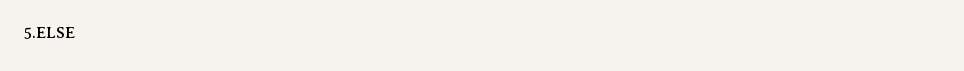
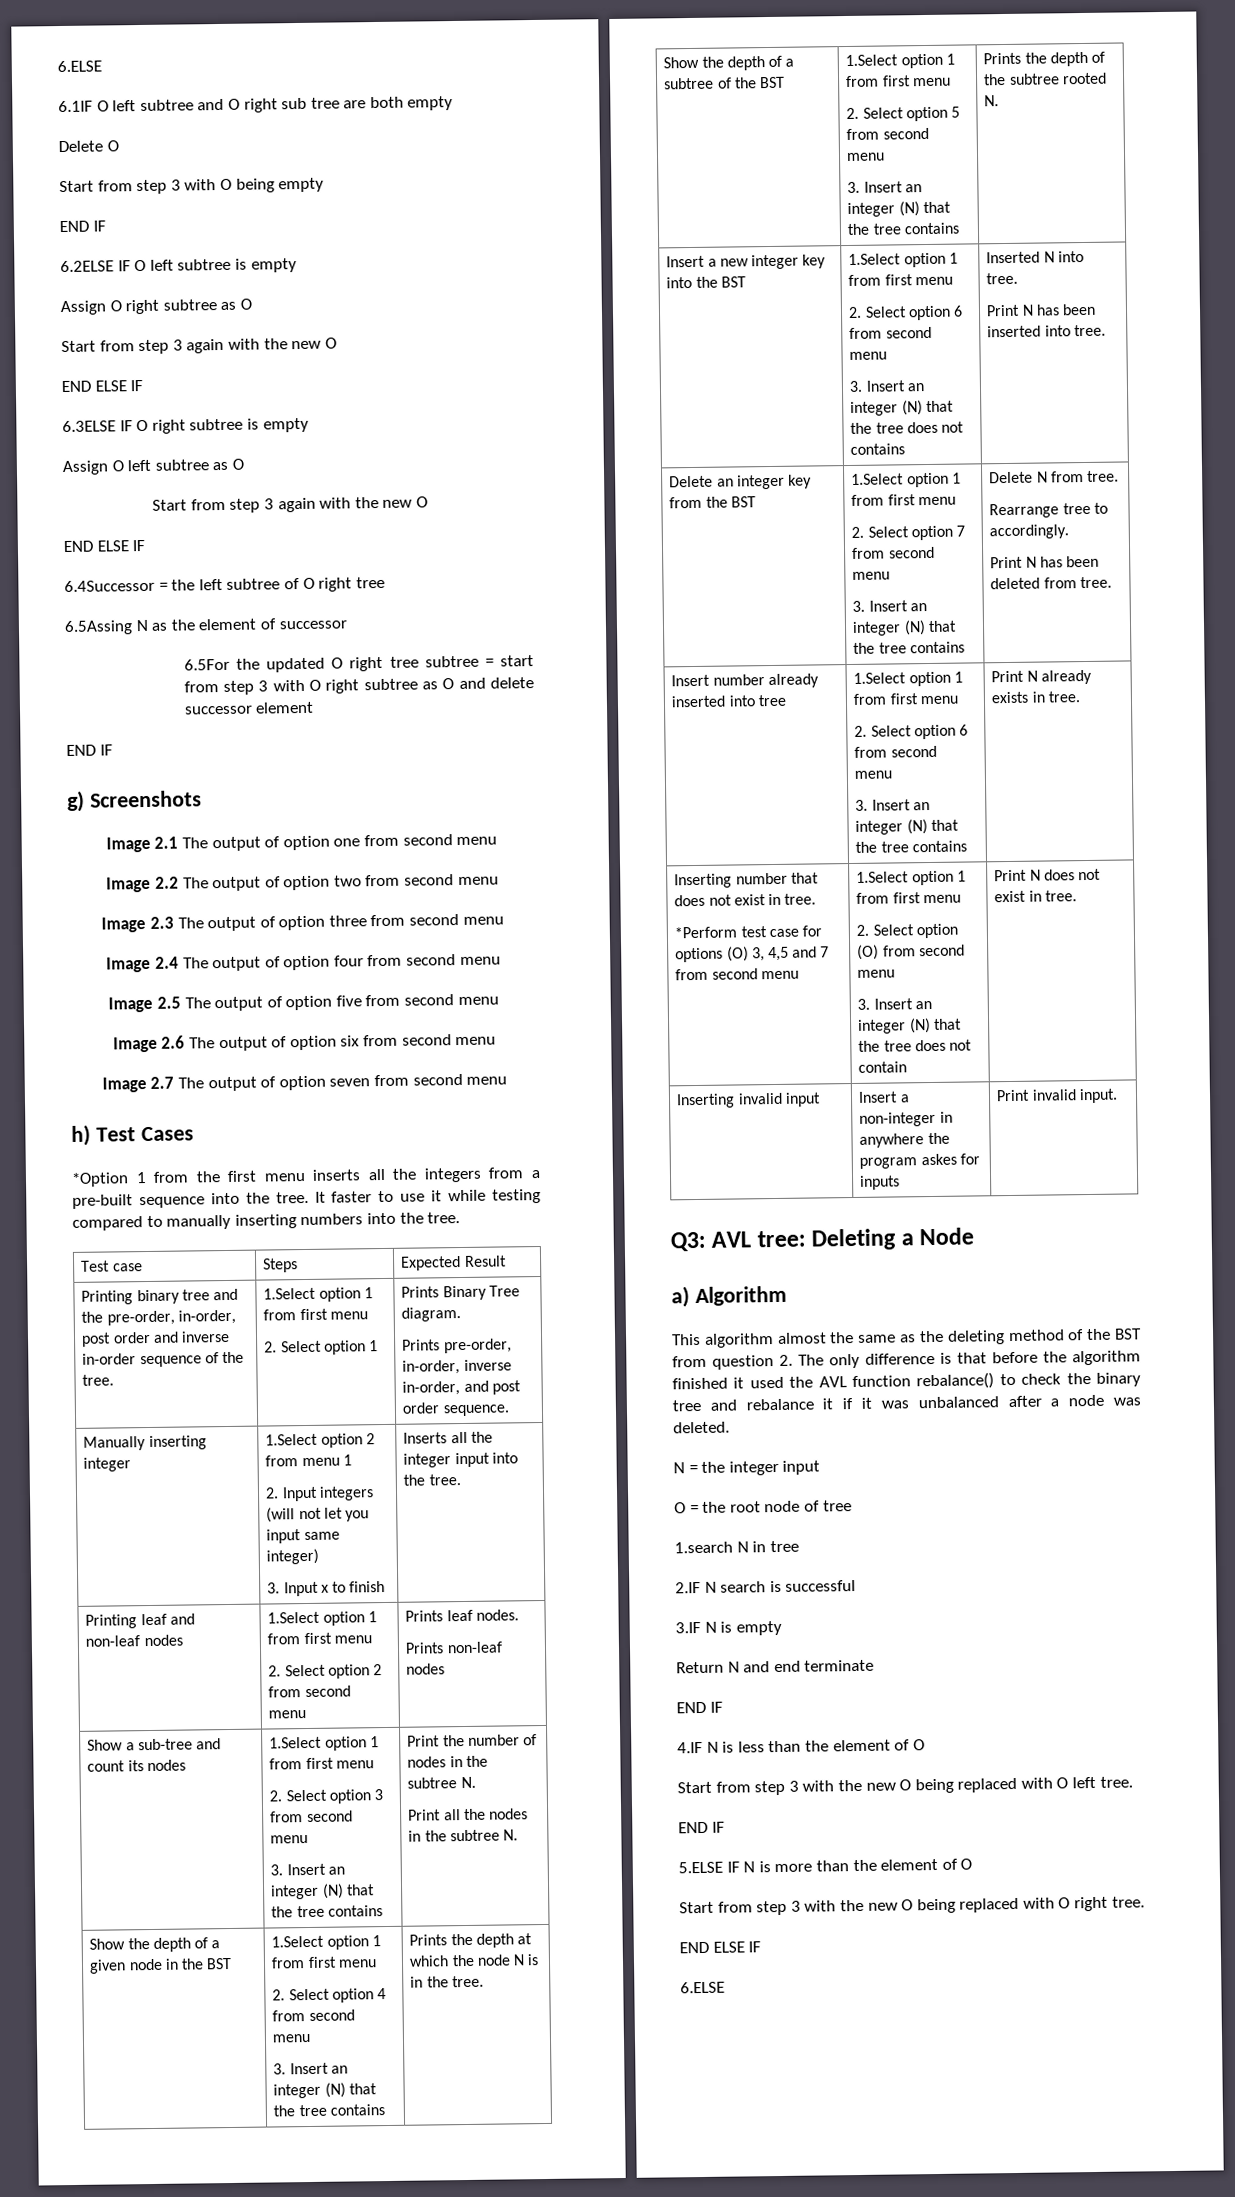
[24,27,75,39] 5.ELSE -> [57,60,102,73] [58,96,454,113] [58,140,119,153] [59,177,325,195] [59,220,106,233] [60,258,297,273] [60,298,252,316] [61,337,337,355] [61,379,144,393] [62,417,309,434] [62,458,244,476] [152,496,428,513] [63,539,146,553] [64,576,385,593] [64,618,347,636] [183,655,534,673] [183,677,534,695] [183,701,315,715] [66,744,113,756] [67,790,202,812] [105,834,498,853] [106,874,499,893] [101,913,504,933] [106,954,501,973] [108,994,499,1013] [112,1034,497,1053] [101,1073,508,1093] [71,1124,194,1146] [71,1167,541,1187] [72,1188,542,1209] [72,1212,461,1231] [81,1260,143,1272] [263,1258,299,1273] [400,1255,507,1271] [81,1288,238,1305] [81,1309,236,1326] [81,1330,230,1347] [82,1351,244,1368] [82,1374,115,1386] [263,1287,373,1302] [263,1308,368,1321] [264,1340,378,1355] [401,1285,520,1301] [401,1307,462,1322] [402,1338,512,1354] [402,1359,512,1375] [402,1380,521,1396] [402,1402,510,1417] [83,1435,207,1451] [83,1457,132,1472] [265,1433,375,1448] [265,1454,352,1467] [265,1486,374,1502] [266,1507,369,1523] [266,1529,340,1544] [266,1548,320,1565] [267,1580,386,1597] [403,1431,493,1444] [403,1452,518,1468] [403,1474,461,1486] [85,1613,195,1629] [85,1634,183,1647] [267,1611,377,1626] [267,1632,372,1645] [268,1664,382,1679] [268,1685,351,1698] [268,1710,307,1719] [405,1609,519,1622] [405,1641,503,1654] [406,1663,446,1675] [87,1738,221,1751] [87,1759,186,1772] [269,1736,379,1751] [269,1757,374,1770] [269,1789,383,1804] [270,1810,353,1823] [270,1834,309,1844] [270,1863,345,1876] [270,1883,375,1900] [271,1905,383,1918] [407,1734,537,1747] [407,1755,488,1768] [407,1776,476,1789] [408,1808,528,1821] [408,1829,518,1842] [89,1937,221,1952] [89,1957,233,1974] [271,1935,381,1950] [271,1956,377,1969] [272,1988,386,2003] [272,2009,355,2022] [272,2033,311,2043] [273,2062,348,2075] [273,2082,377,2099] [273,2104,385,2117] [409,1933,532,1948] [409,1954,540,1967] [410,1975,484,1988] [663,55,795,71] [664,76,785,90] [845,53,955,69] [845,75,951,88] [846,106,960,122] [846,127,929,141] [846,152,886,161] [847,181,922,193] [847,201,951,217] [847,222,960,235] [983,51,1105,67] [983,72,1107,86] [984,95,1000,107] [666,254,827,270] [666,276,746,289] [848,252,958,268] [848,274,953,286] [848,305,963,321] [849,326,932,339] [849,351,888,360] [849,380,925,392] [850,400,954,416] [850,421,964,434] [850,443,906,455] [986,250,1084,264] [986,272,1019,285] [986,303,1096,317] [987,324,1106,338] [669,474,812,490] [669,496,756,509] [851,472,961,488] [851,494,956,506] [851,525,965,541] [852,546,935,559] [852,571,891,580] [852,600,927,612] [852,620,957,636] [853,641,965,654] [989,470,1119,484] [989,502,1108,519] [989,524,1070,540] [990,555,1099,569] [990,576,1112,590] [671,673,819,689] [671,694,787,708] [853,671,963,687] [853,693,958,705] [854,724,968,740] [854,745,937,758] [854,770,893,779] [855,799,930,811] [855,819,959,835] [855,840,967,853] [991,669,1092,685] [991,691,1080,704] [674,872,819,889] [674,893,817,907] [674,925,822,939] [675,946,830,963] [675,968,799,981] [856,870,966,886] [856,892,961,904] [856,923,958,939] [857,944,965,960] [857,969,896,978] [857,998,932,1010] [858,1018,962,1034] [858,1039,972,1052] [858,1061,908,1073] [994,868,1101,882] [994,890,1077,903] [676,1092,821,1109] [858,1091,910,1103] [859,1111,953,1127] [859,1132,950,1148] [859,1153,980,1169] [860,1175,901,1190] [996,1088,1118,1104] [670,1227,975,1252] [671,1285,787,1308] [672,1328,1142,1348] [672,1350,1141,1370] [672,1372,1141,1390] [672,1394,1141,1412] [673,1421,730,1434] [673,1460,821,1476] [674,1500,852,1514] [674,1540,799,1554] [675,1579,857,1594] [675,1620,782,1636] [676,1659,875,1674] [676,1701,723,1714] [677,1739,925,1754] [677,1776,1133,1796] [678,1821,725,1834] [678,1858,973,1874] [679,1896,1145,1916] [679,1941,762,1954] [680,1981,725,1994] 6.ELSE // 6.1IF O left subtree and O right sub tree are both empty // Delete O // Start from step 3 with O being empty // END IF // 6.2ELSE IF O left subtree is empty // Assign O right subtree as O // Start from step 3 again with the new O // END ELSE IF // 6.3ELSE IF O right subtree is empty // Assign O left subtree as O // Start from step 3 again with the new O // END ELSE IF // 6.4Successor = the left subtree of O right tree // 6.5Assing N as the element of successor // 6.5For the updated O right tree subtree = start from step 3 with O right subtree as O and delete successor element // END IF // g) Screenshots // Image 2.1 The output of option one from second menu // Image 2.2 The output of option two from second menu // Image 2.3 The output of option three from second menu // Image 2.4 The output of option four from second menu // Image 2.5 The output of option five from second menu // Image 2.6 The output of option six from second menu // Image 2.7 The output of option seven from second menu // h) Test Cases // *Option 1 from the first menu inserts all the integers from a pre-built sequence into the tree. It faster to use it while testing compared to manually inserting numbers into the tree. // Test case | Steps | Expected Result // Printing binary tree and the pre-order, in-order, post order and inverse in-order sequence of the tree. | 1.Select option 1 from first menu // 2. Select option 1 | Prints Binary Tree diagram. // Prints pre-order, in-order, inverse in-order, and post order sequence. // Manually inserting integer | 1.Select option 2 from menu 1 // 2. Input integers (will not let you input same integer) // 3. Input x to finish | Inserts all the integer input into the tree. // Printing leaf and non-leaf nodes | 1.Select option 1 from first menu // 2. Select option 2 from second menu | Prints leaf nodes. // Prints non-leaf nodes // Show a sub-tree and count its nodes | 1.Select option 1 from first menu // 2. Select option 3 from second menu // 3. Insert an integer (N) that the tree contains | Print the number of nodes in the subtree N. // Print all the nodes in the subtree N. // Show the depth of a given node in the BST | 1.Select option 1 from first menu // 2. Select option 4 from second menu // 3. Insert an integer (N) that the tree contains | Prints the depth at which the node N is in the tree. // Show the depth of a subtree of the BST | 1.Select option 1 from first menu // 2. Select option 5 from second menu // 3. Insert an integer (N) that the tree contains | Prints the depth of the subtree rooted N. // Insert a new integer key into the BST | 1.Select option 1 from first menu // 2. Select option 6 from second menu // 3. Insert an integer (N) that the tree does not contains | Inserted N into tree. // Print N has been inserted into tree. // Delete an integer key from the BST | 1.Select option 1 from first menu // 2. Select option 7 from second menu // 3. Insert an integer (N) that the tree contains | Delete N from tree. // Rearrange tree to accordingly. // Print N has been deleted from tree. // Insert number already inserted into tree | 1.Select option 1 from first menu // 2. Select option 6 from second menu // 3. Insert an integer (N) that the tree contains | Print N already exists in tree. // Inserting number that does not exist in tree. // *Perform test case for options (O) 3, 4,5 and 7 from second menu | 1.Select option 1 from first menu // 2. Select option (O) from second menu // 3. Insert an integer (N) that the tree does not contain | Print N does not exist in tree. // Inserting invalid input | Insert a non-integer in anywhere the program askes for inputs | Print invalid input. // Q3: AVL tree: Deleting a Node // a) Algorithm // This algorithm almost the same as the deleting method of the BST from question 2. The only difference is that before the algorithm finished it used the AVL function rebalance() to check the binary tree and rebalance it if it was unbalanced after a node was deleted. // N = the integer input // O = the root node of tree // 1.search N in tree // 2.IF N search is successful // 3.IF N is empty // Return N and end terminate // END IF // 4.IF N is less than the element of O // Start from step 3 with the new O being replaced with O left tree. // END IF // 5.ELSE IF N is more than the element of O // Start from step 3 with the new O being replaced with O right tree. // END ELSE IF // 6.ELSE

